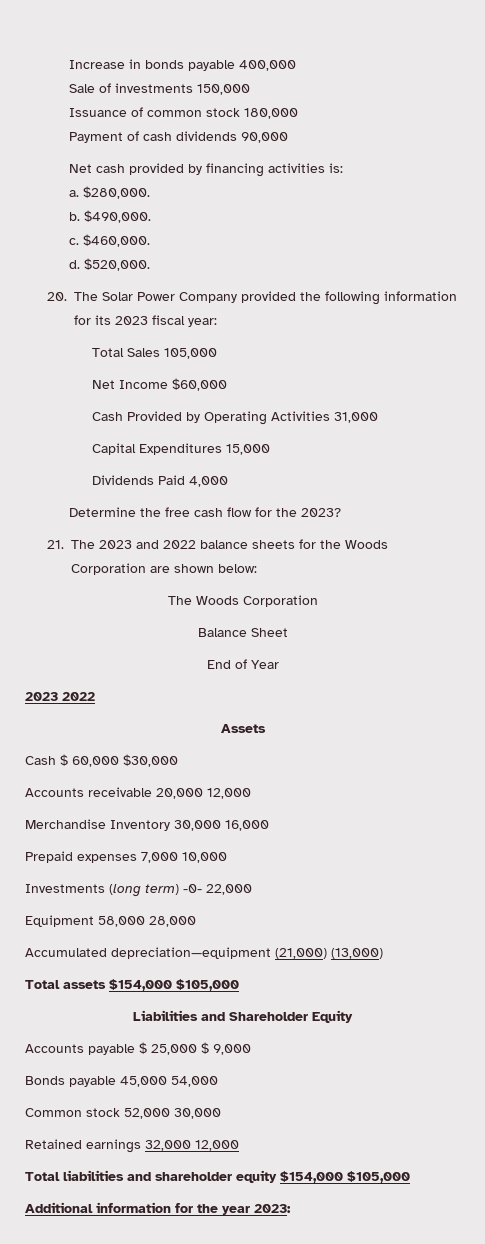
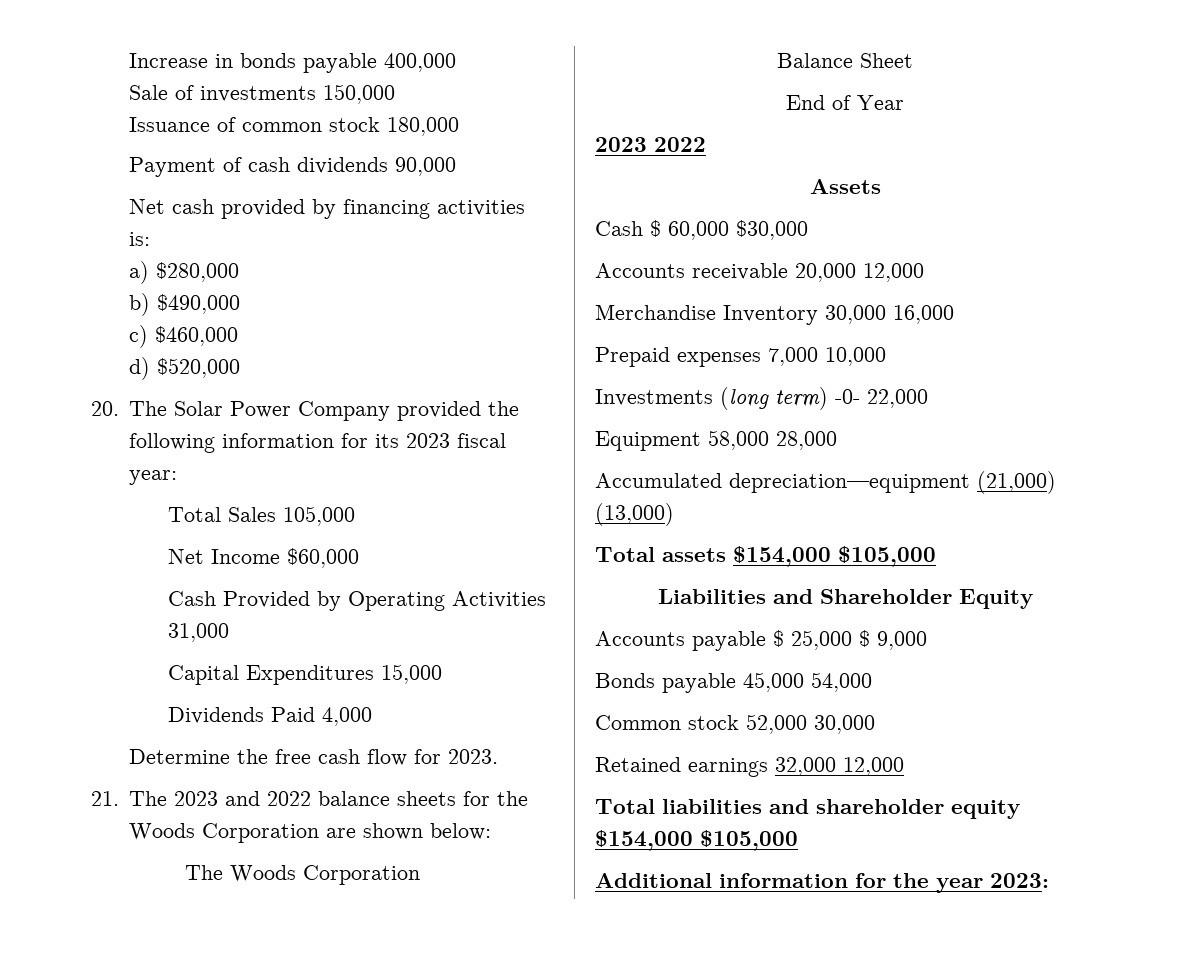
[69,186,151,199] [69,210,152,223] [69,234,151,247] [69,258,151,271] a. $280,000. // b. $490,000. // c. $460,000. // d. $520,000. -> [129,261,240,284] [129,293,241,316] [129,325,239,348] [129,357,241,380] a) $280,000 // b) $490,000 // c) $460,000 // d) $520,000
[276,508,342,517] the 2023? -> [448,749,499,764] 2023.

